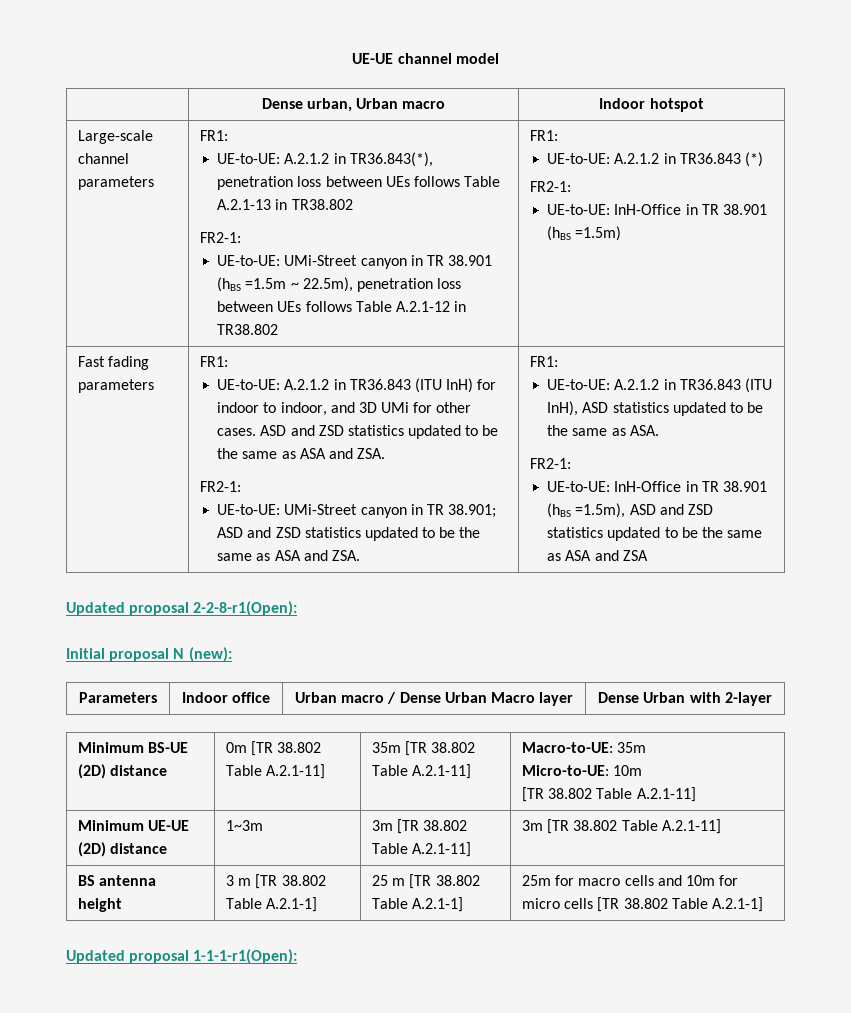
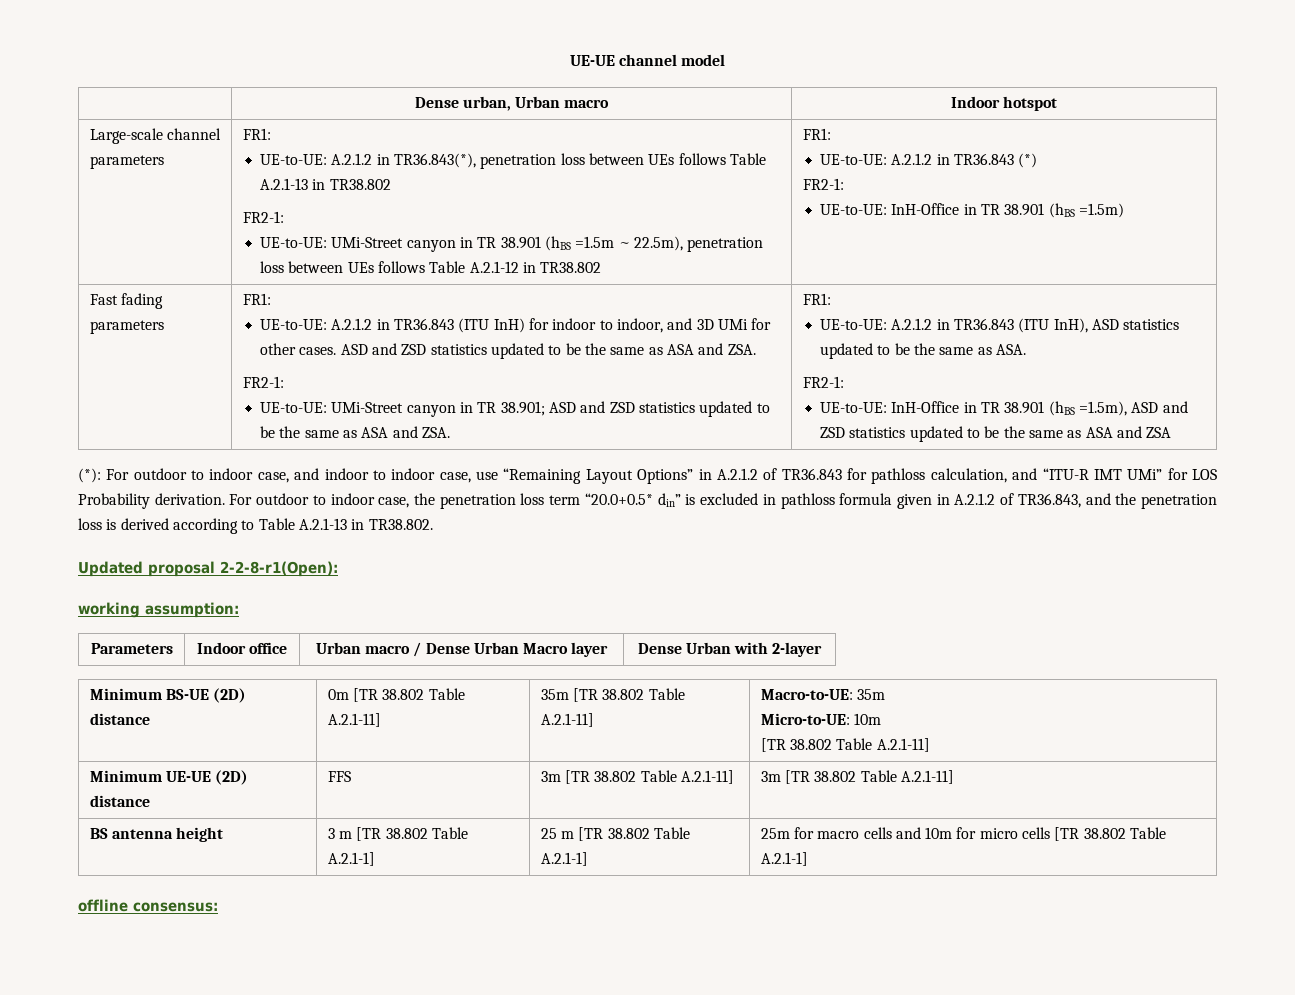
(648, 555) none -> [78,468,1217,484] [78,493,1218,509] [78,518,433,534] // (*): For outdoor to indoor case, and indoor to indoor case, use “Remaining Layout Options” in A.2.1.2 of TR36.843 for pathloss calculation, and “ITU-R IMT UMi” for LOS Probability derivation. For outdoor to indoor case, the penetration loss term “20.0+0.5* din” is excluded in pathloss formula given in A.2.1.2 of TR36.843, and the penetration loss is derived according to Table A.2.1-13 in TR38.802.
[66,647,232,662] Initial proposal N (new): -> [78,602,239,618] working assumption:
[226,820,264,831] 1~3m -> [327,771,351,782] FFS
[66,949,298,964] Updated proposal 1-1-1-r1(Open): -> [78,899,218,912] offline consensus:

